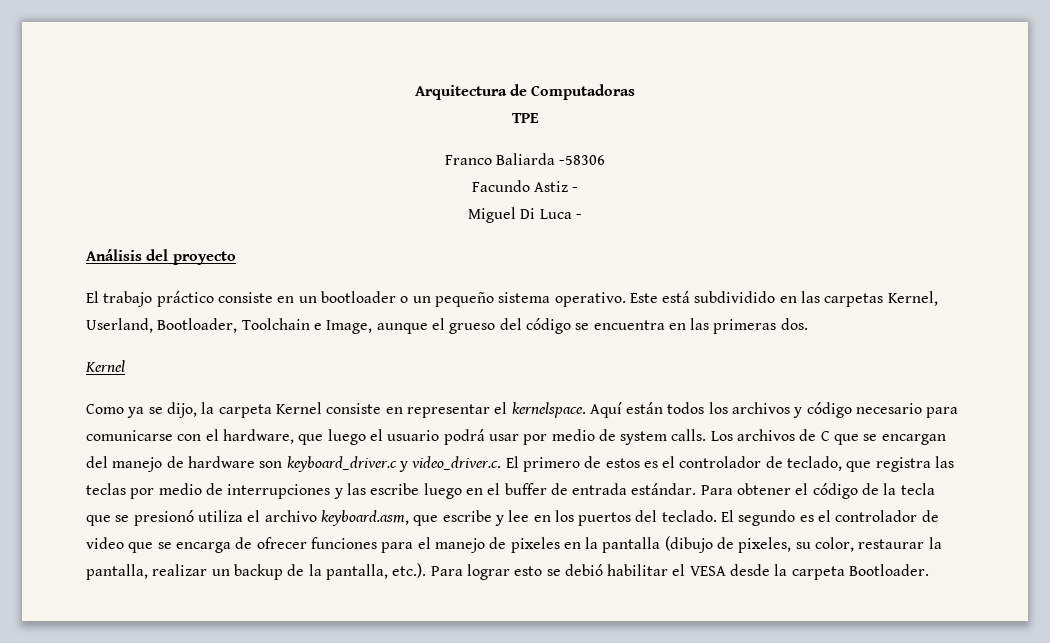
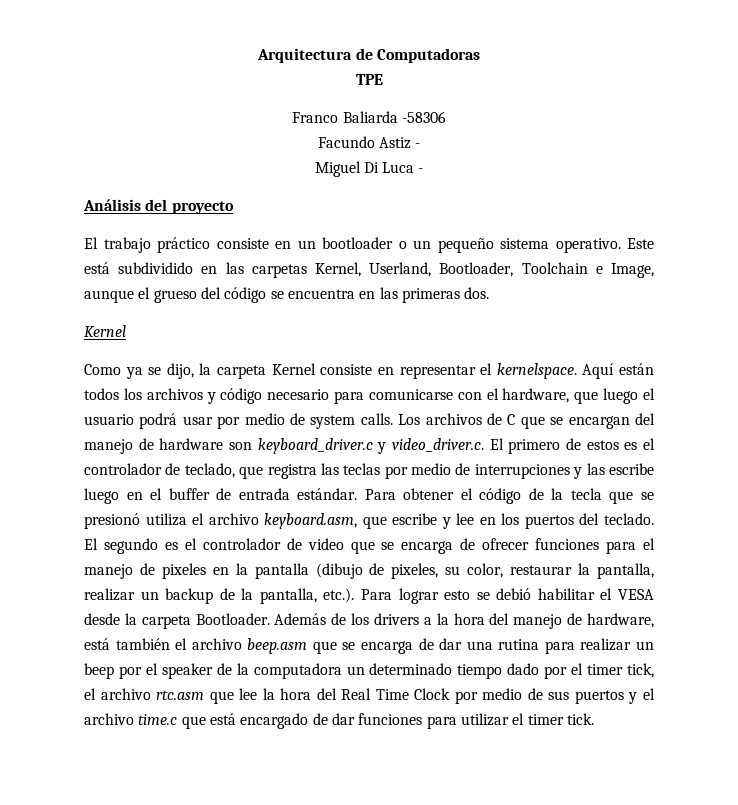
(930, 570) none -> [274,613,654,629] [84,638,654,654] [84,663,655,679] [84,688,655,704] [84,713,594,729] Además de los drivers a la hora del manejo de hardware, está también el archivo beep.asm que se encarga de dar una rutina para realizar un beep por el speaker de la computadora un determinado tiempo dado por el timer tick, el archivo rtc.asm que lee la hora del Real Time Clock por medio de sus puertos y el archivo time.c que está encargado de dar funciones para utilizar el timer tick.

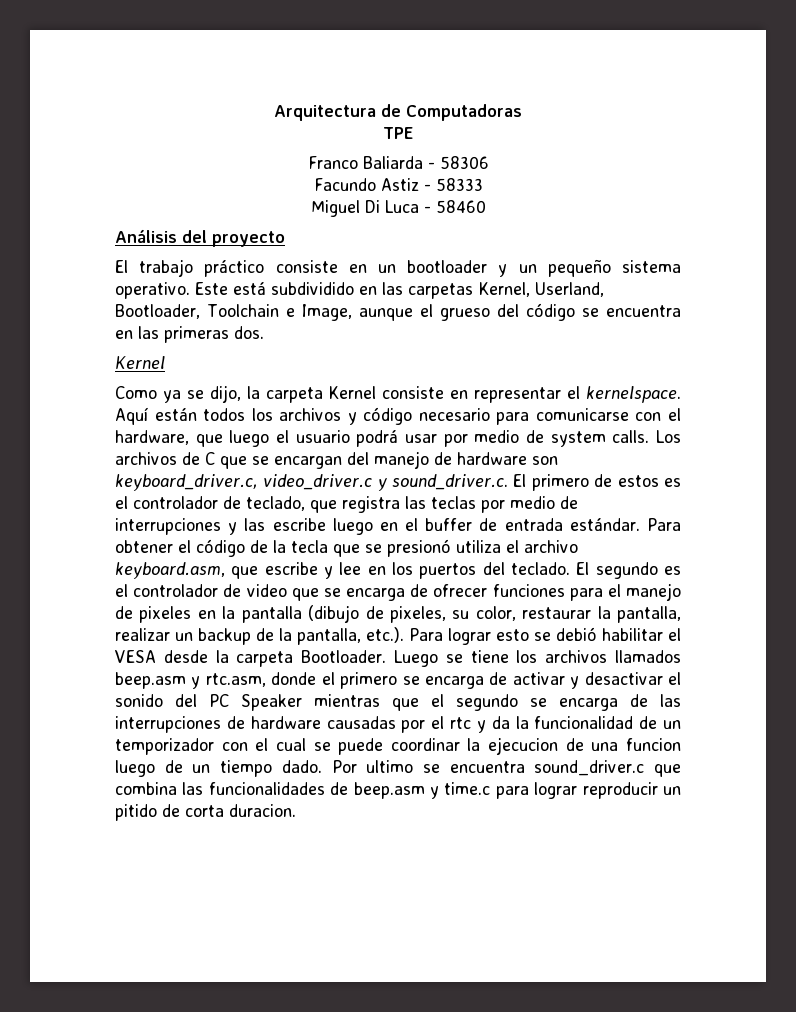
[401,111,446,123] -58306 -> [427,156,489,169] - 58306
(421, 145) none -> [435,178,483,191] 58333
(424, 170) none -> [435,200,486,213] 58460
[398,241,407,249] o -> [498,264,508,277] y
[257,438,484,454] keyboard_driver.c y video_driver.c. -> [115,474,509,491] keyboard_driver.c, video_driver.c y sound_driver.c.
[274,613,654,629] [84,638,654,654] [84,663,655,679] [84,688,655,704] [84,713,594,729] Además de los drivers a la hora del manejo de hardware, está también el archivo beep.asm que se encarga de dar una rutina para realizar un beep por el speaker de la computadora un determinado tiempo dado por el timer tick, el archivo rtc.asm que lee la hora del Real Time Clock por medio de sus puertos y el archivo time.c que está encargado de dar funciones para utilizar el timer tick. -> [394,650,681,667] [115,672,682,689] [115,694,681,711] [115,716,681,733] [115,737,681,755] [115,760,681,777] [115,782,681,799] [115,804,296,821] Luego se tiene los archivos llamados beep.asm y rtc.asm, donde el primero se encarga de activar y desactivar el sonido del PC Speaker mientras que el segundo se encarga de las interrupciones de hardware causadas por el rtc y da la funcionalidad de un temporizador con el cual se puede coordinar la ejecucion de una funcion luego de un tiempo dado. Por ultimo se encuentra sound_driver.c que combina las funcionalidades de beep.asm y time.c para lograr reproducir un pitido de corta duracion.

